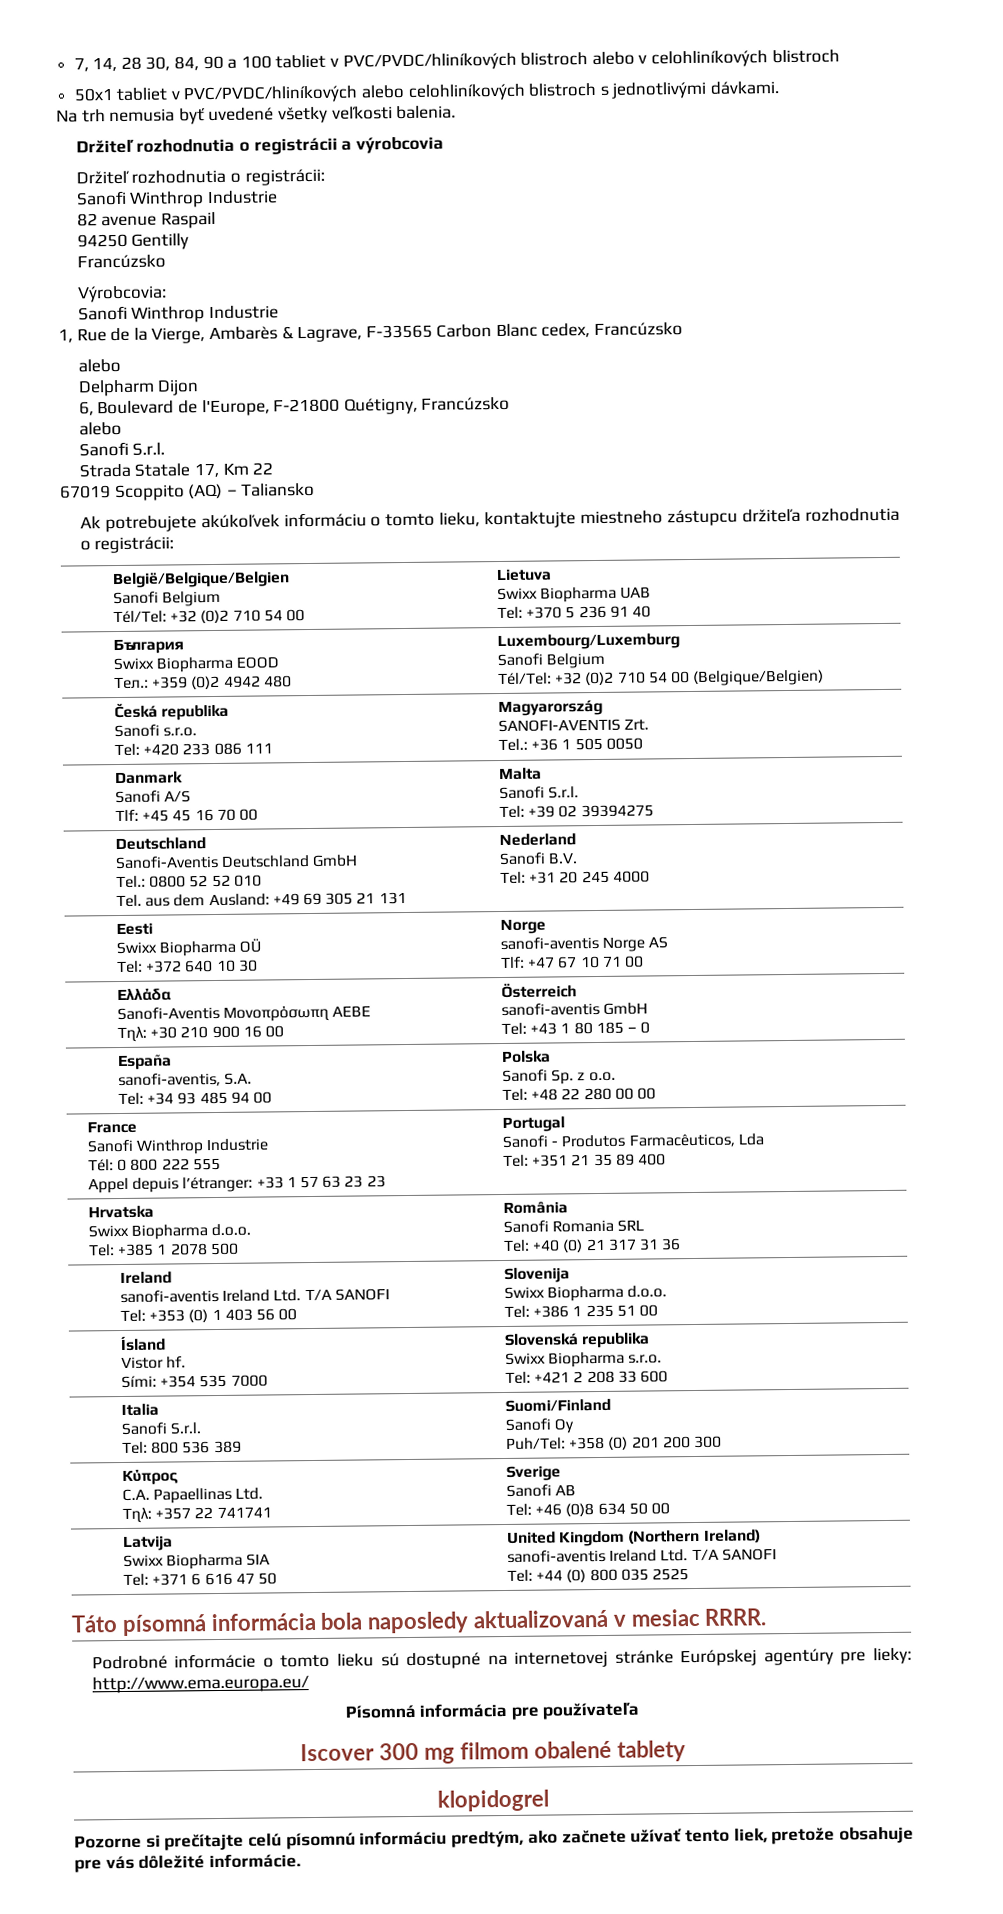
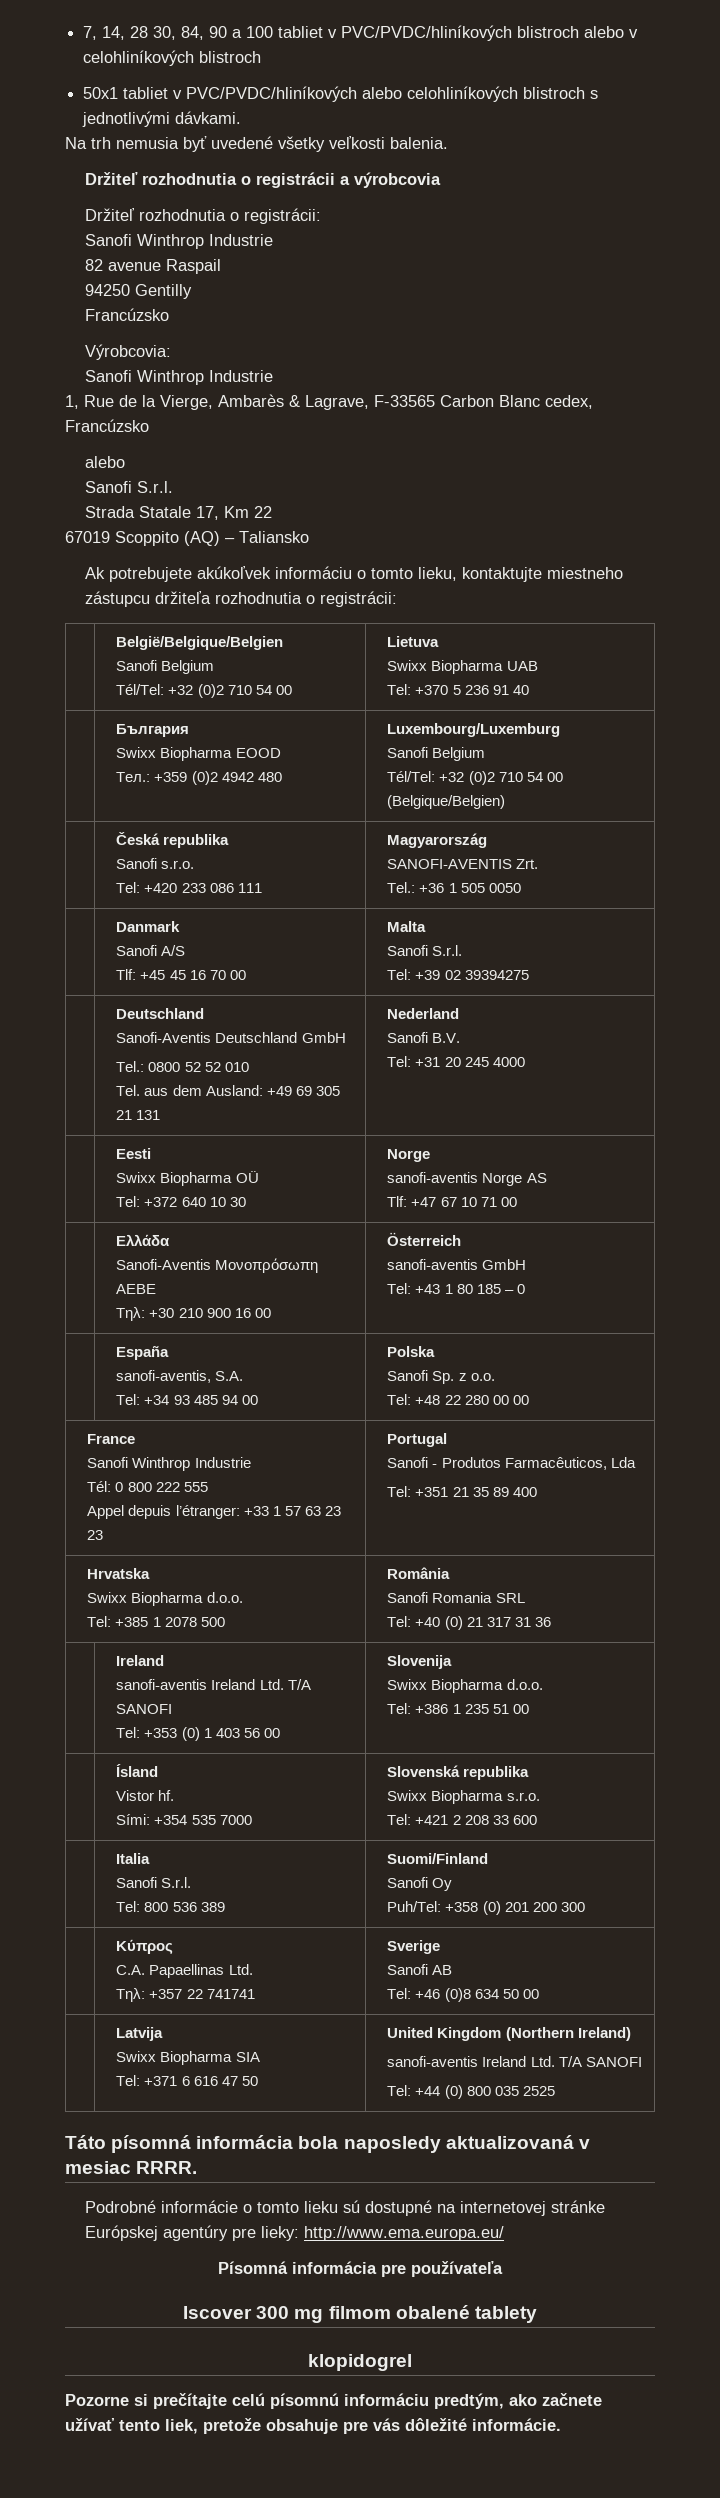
[77,379,200,397] [78,396,511,417] [78,421,122,436] // Delpharm Dijon // 6, Boulevard de l'Europe, F-21800 Quétigny, Francúzsko // alebo -> (126, 462) none

